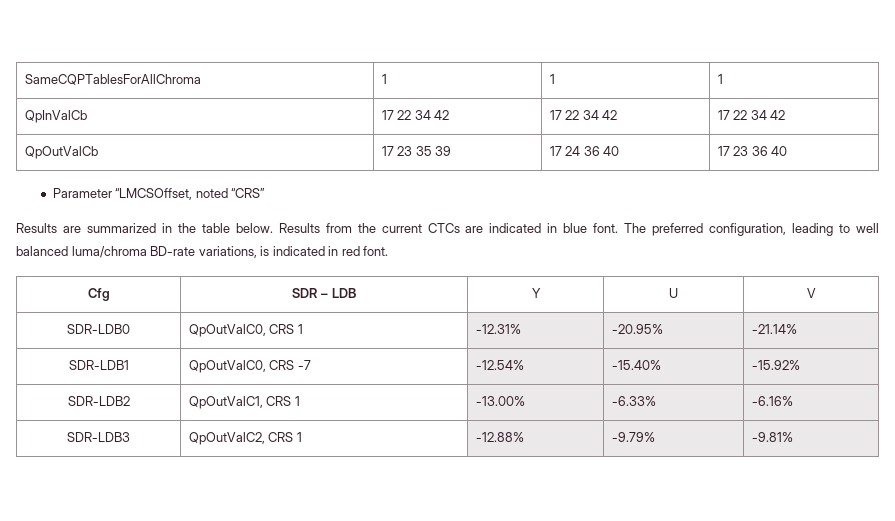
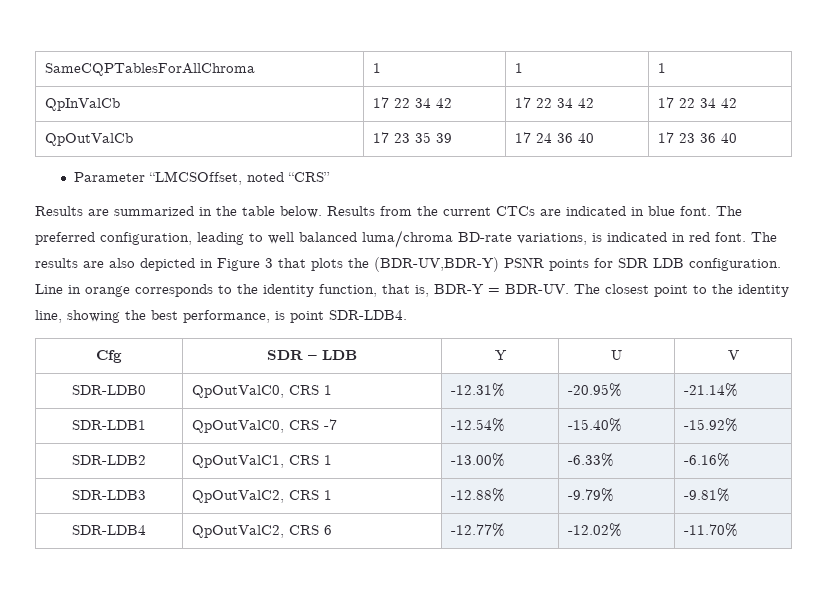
(389, 251) none -> [751,232,777,242] [35,257,781,272] [35,284,789,297] [35,310,407,323] The results are also depicted in Figure 3 that plots the (BDR-UV,BDR-Y) PSNR points for SDR LDB configuration. Line in orange corresponds to the identity function, that is, BDR-Y = BDR-UV. The closest point to the identity line, showing the best performance, is point SDR-LDB4.
(793, 437) none -> [72,525,146,535] [191,525,332,538] [450,523,505,537] [567,523,622,537] [683,523,738,537] // SDR-LDB4 | QpOutValC2, CRS 6 | -12.77% | -12.02% | -11.70%

